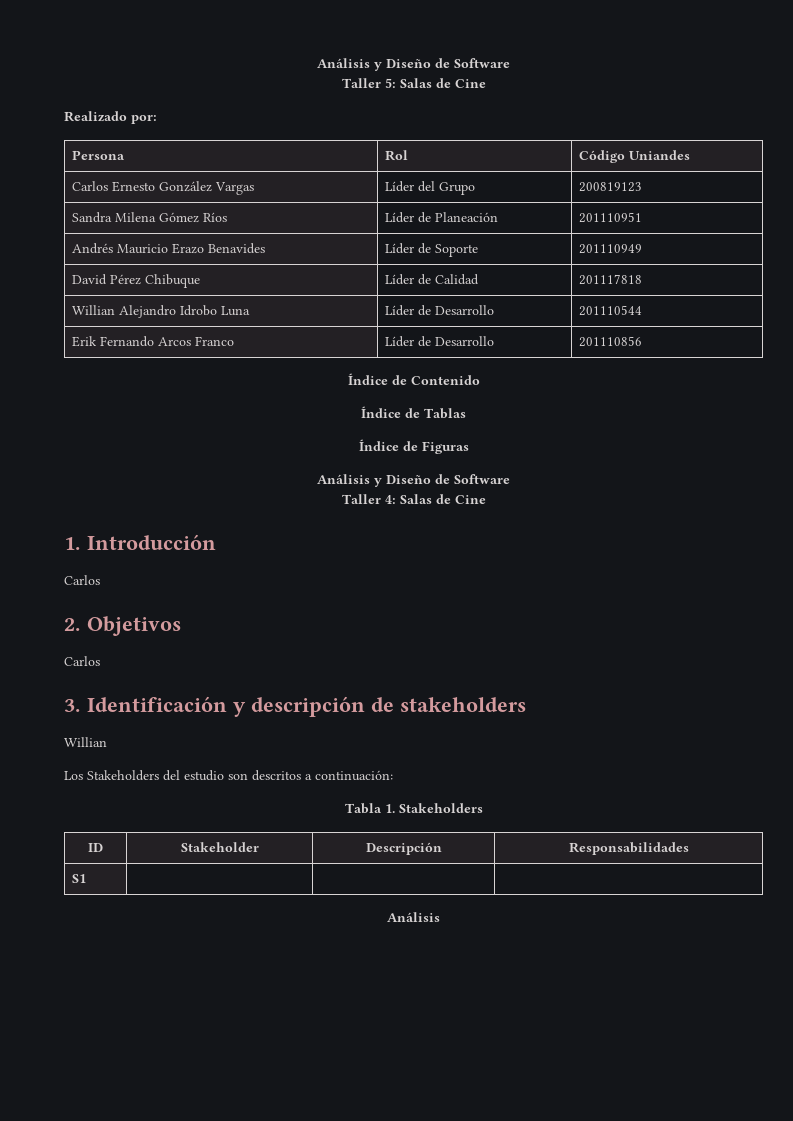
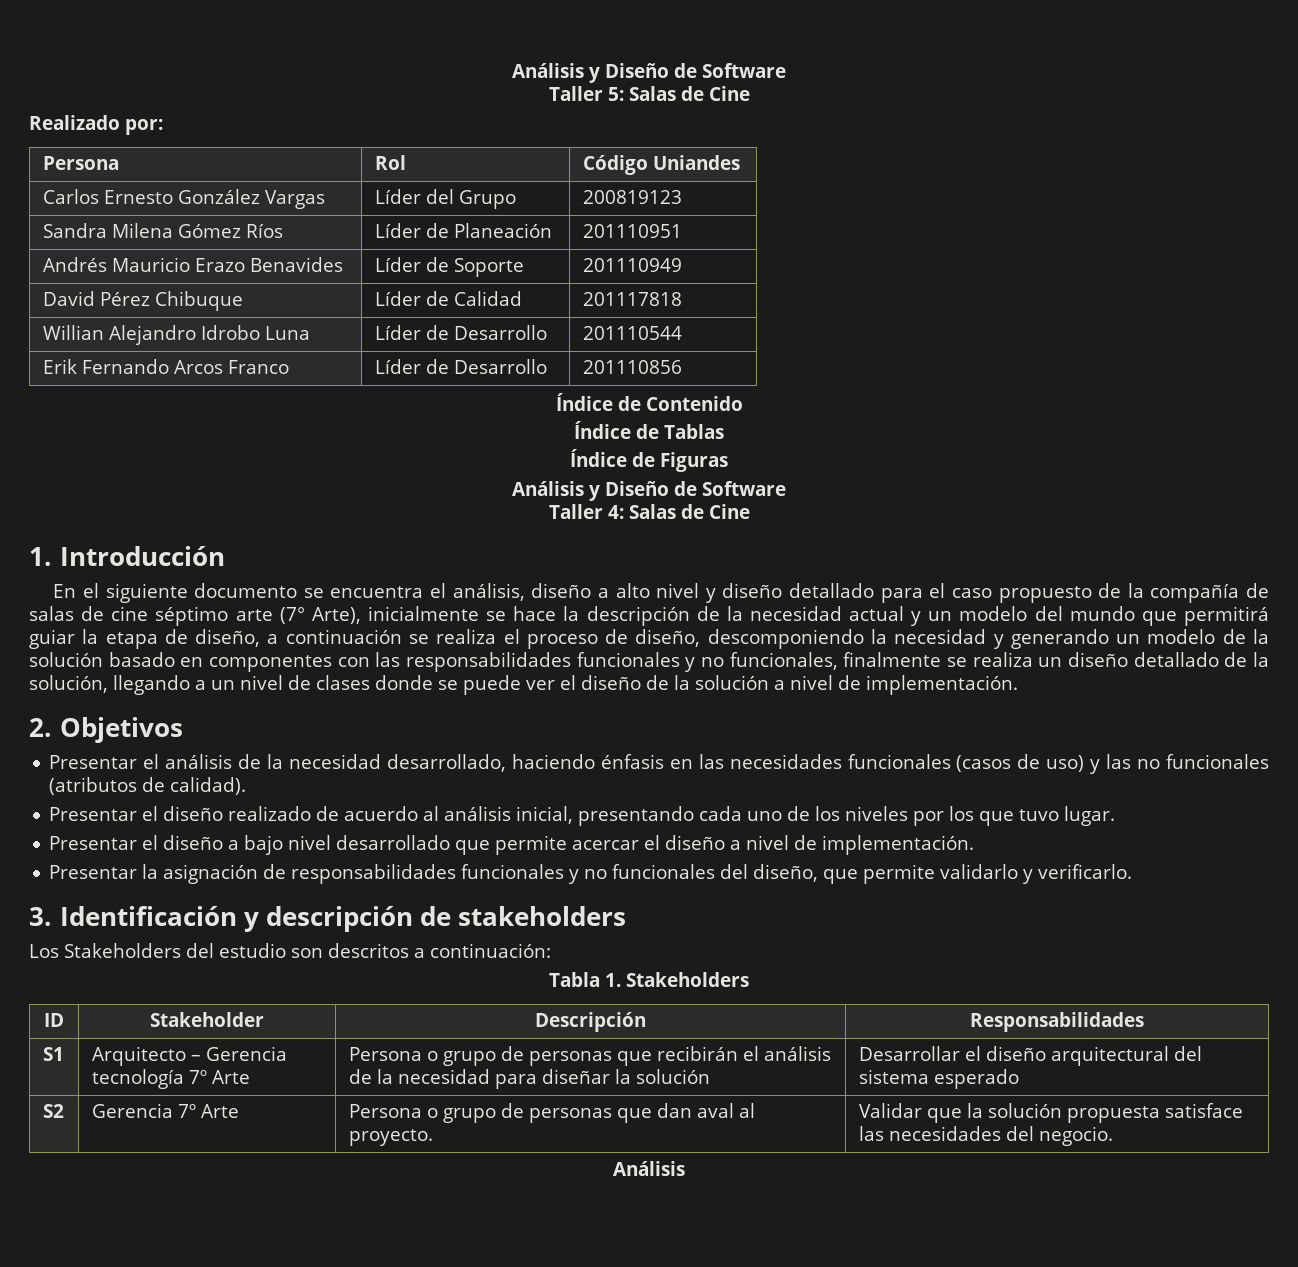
[64,575,100,585] [64,616,181,636] [64,656,100,666] Carlos // 2. Objetivos // Carlos -> [53,583,1269,603] [29,606,1270,626] [29,629,1269,649] [29,652,1269,672] [29,675,1018,695] [29,717,184,743] [49,754,1269,774] [49,777,247,795] [49,806,1116,826] [49,835,975,855] [49,864,1133,884] En el siguiente documento se encuentra el análisis, diseño a alto nivel y diseño detallado para el caso propuesto de la compañía de salas de cine séptimo arte (7° Arte), inicialmente se hace la descripción de la necesidad actual y un modelo del mundo que permitirá guiar la etapa de diseño, a continuación se realiza el proceso de diseño, descomponiendo la necesidad y generando un modelo de la solución basado en componentes con las responsabilidades funcionales y no funcionales, finalmente se realiza un diseño detallado de la solución, llegando a un nivel de clases donde se puede ver el diseño de la solución a nivel de implementación. // 2. Objetivos // Presentar el análisis de la necesidad desarrollado, haciendo énfasis en las necesidades funcionales (casos de uso) y las no funcionales (atributos de calidad). // Presentar el diseño realizado de acuerdo al análisis inicial, presentando cada uno de los niveles por los que tuvo lugar. // Presentar el diseño a bajo nivel desarrollado que permite acercar el diseño a nivel de implementación. // Presentar la asignación de responsabilidades funcionales y no funcionales del diseño, que permite validarlo y verificarlo.
[64,737,107,747] // Willian -> (627, 916) none
(87, 878) | | -> [91,1046,287,1066] [91,1069,250,1089] [348,1046,831,1066] [348,1069,710,1089] [858,1046,1202,1066] [858,1069,1019,1089] [42,1104,64,1118] [91,1103,239,1118] [348,1103,755,1123] [348,1129,433,1146] [858,1103,1243,1123] [858,1126,1113,1146] Arquitecto – Gerencia tecnología 7º Arte | Persona o grupo de personas que recibirán el análisis de la necesidad para diseñar la solución | Desarrollar el diseño arquitectural del sistema esperado // S2 | Gerencia 7º Arte | Persona o grupo de personas que dan aval al proyecto. | Validar que la solución propuesta satisface las necesidades del negocio.

